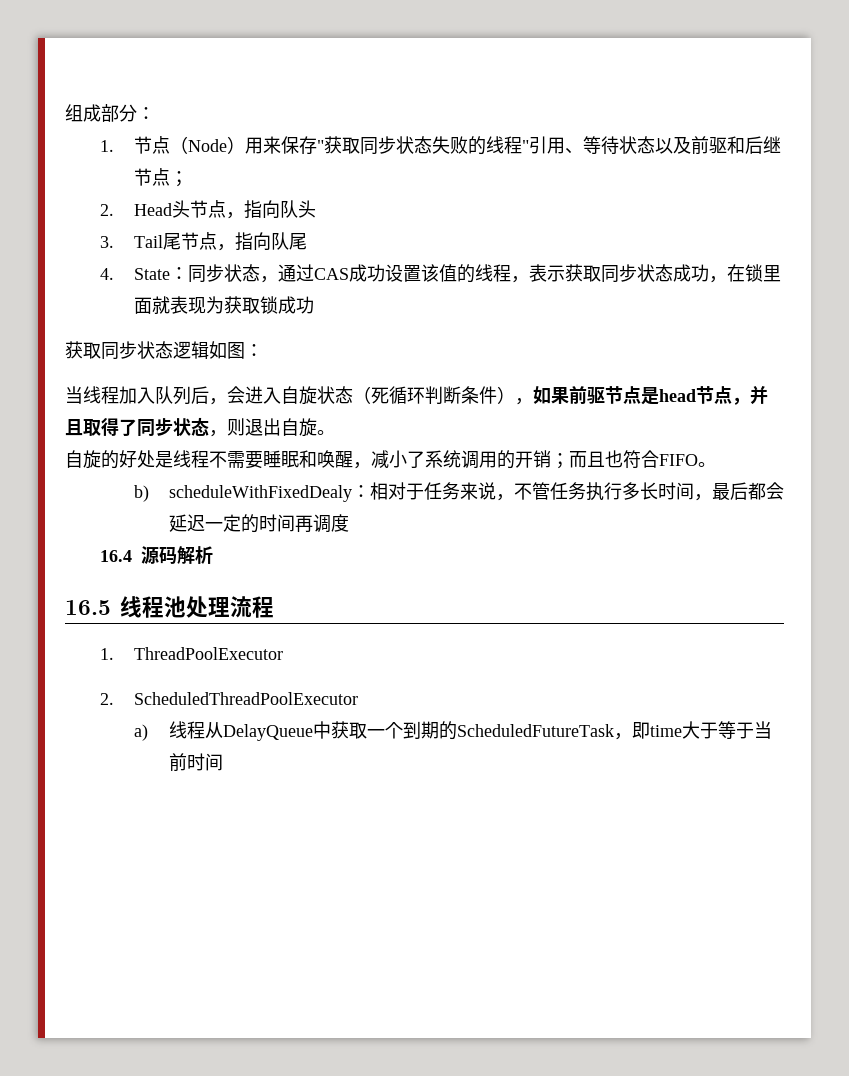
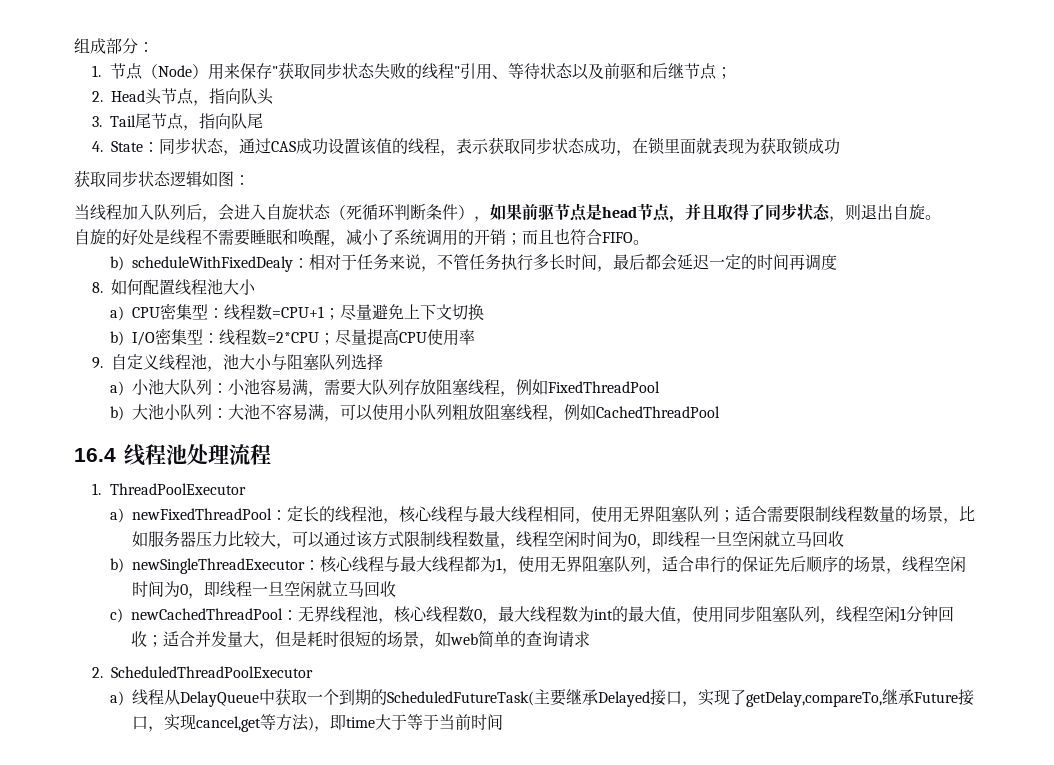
[99,546,213,564] [65,600,111,615] 16.4源码解析 // 16.5 -> [91,279,256,295] [109,303,484,321] [109,328,475,346] [91,353,383,372] [109,378,660,397] [109,403,720,422] [74,448,116,462] 8.如何配置线程池大小 // a) CPU密集型：线程数=CPU+1；尽量避免上下文切换 // b) I/O密集型：线程数=2*CPU；尽量提高CPU使用率 // 9.自定义线程池，池大小与阻塞队列选择 // a)小池大队列：小池容易满，需要大队列存放阻塞线程，例如FixedThreadPool // b)大池小队列：大池不容易满，可以使用小队列粗放阻塞线程，例如CachedThreadPool // 16.4
(284, 653) none -> [109,505,975,524] [131,531,844,549] [109,555,966,574] [131,581,396,599] [109,605,954,624] [130,631,590,649] // a) newFixedThreadPool：定长的线程池，核心线程与最大线程相同，使用无界阻塞队列；适合需要限制线程数量的场景，比如服务器压力比较大，可以通过该方式限制线程数量，线程空闲时间为0，即线程一旦空闲就立马回收 // b) newSingleThreadExecutor：核心线程与最大线程都为1，使用无界阻塞队列，适合串行的保证先后顺序的场景，线程空闲时间为0，即线程一旦空闲就立马回收 // c) newCachedThreadPool：无界线程池，核心线程数0，最大线程数为int的最大值，使用同步阻塞队列，线程空闲1分钟回收；适合并发量大，但是耗时很短的场景，如web简单的查询请求
[456,724,614,737] ScheduledFutureTask -> [386,689,974,707] [131,714,314,732] ScheduledFutureTask(主要继承Delayed接口，实现了getDelay,compareTo,继承Future接口，实现cancel,get等方法)

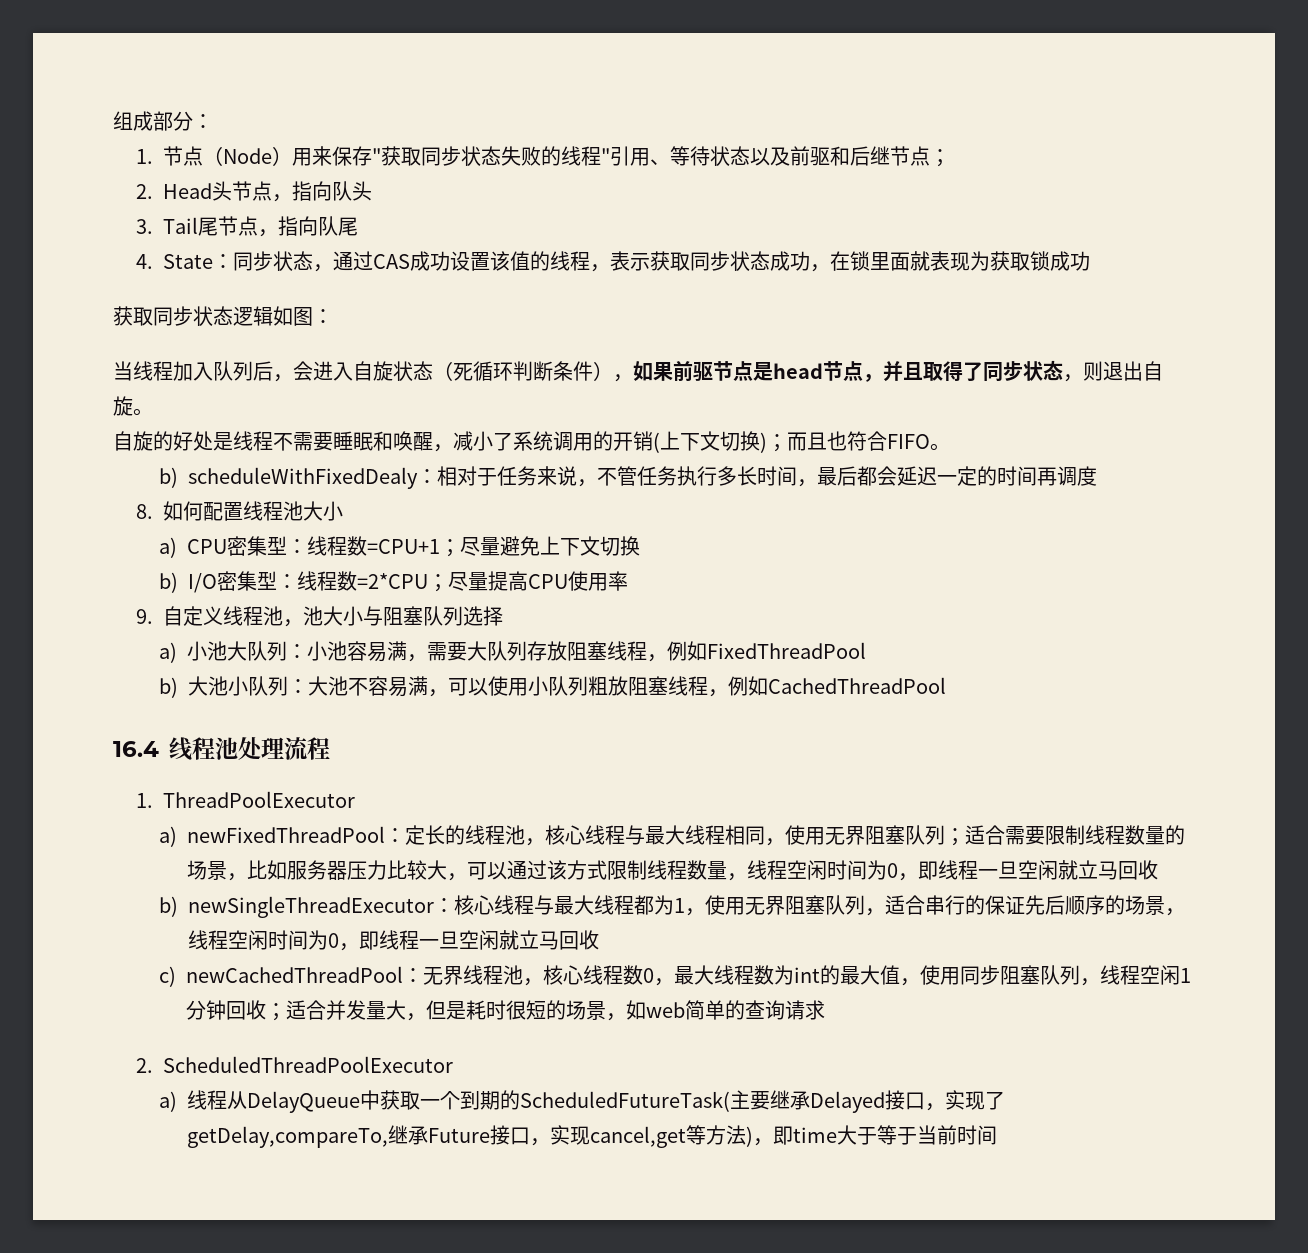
(506, 237) none -> [653,431,767,453] (上下文切换)

